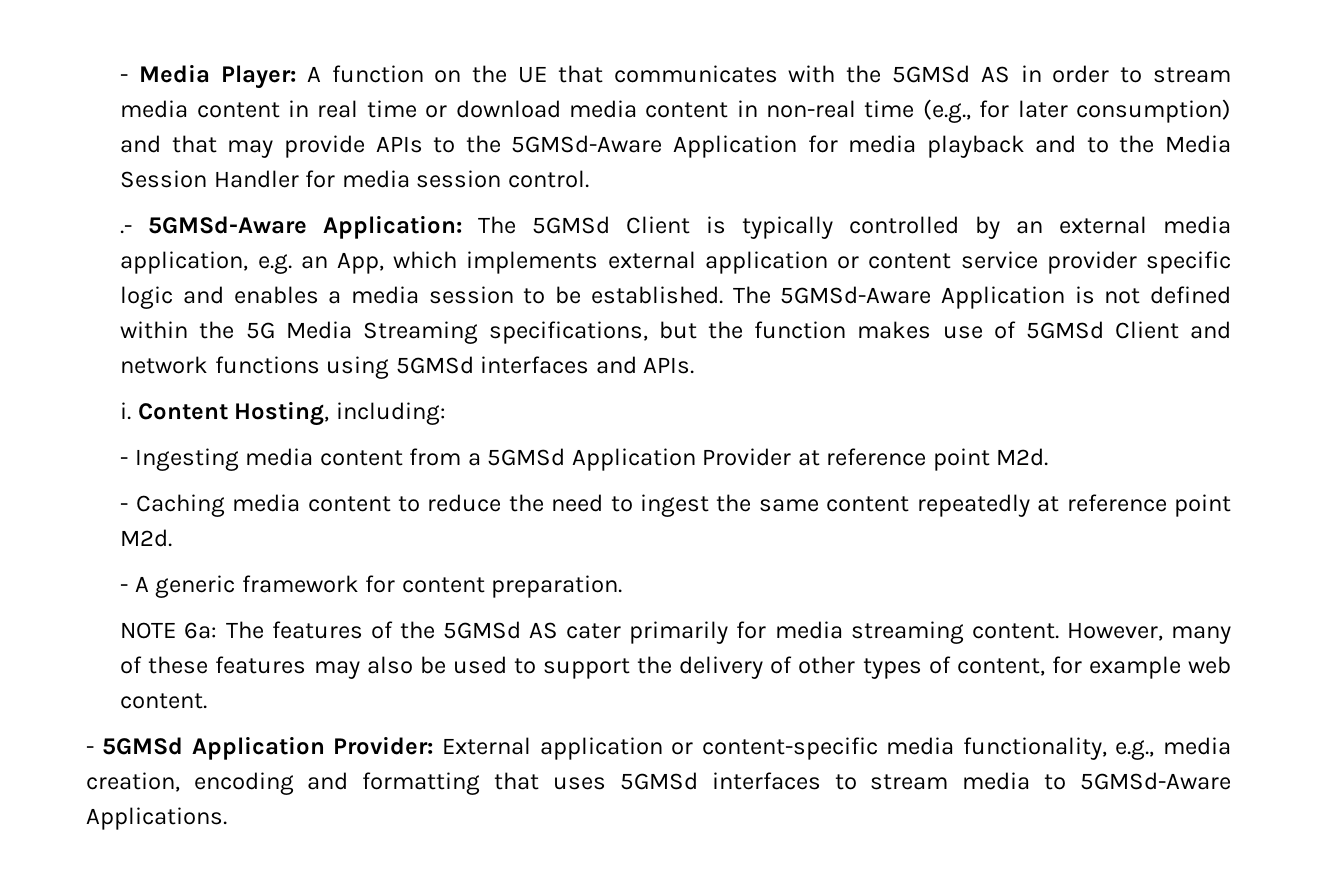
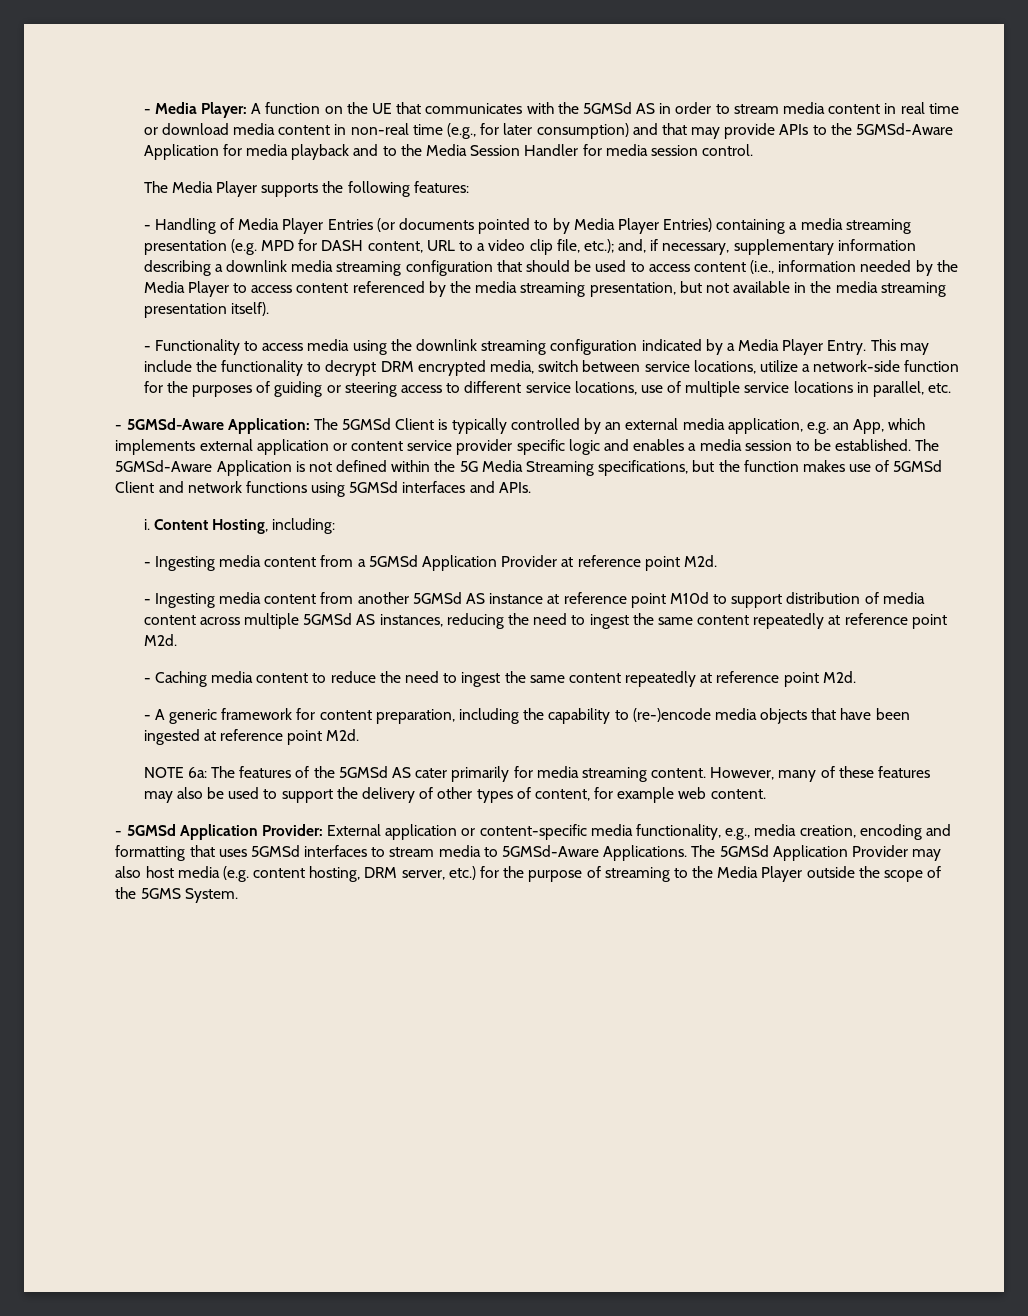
[120,225,133,234] .- -> [143,181,469,197] [143,218,911,234] [143,239,916,255] [143,260,958,276] [143,281,946,297] [143,302,269,318] [143,339,929,355] [143,360,960,376] [143,381,952,397] [115,425,123,430] The Media Player supports the following features: // - Handling of Media Player Entries (or documents pointed to by Media Player Entries) containing a media streaming presentation (e.g. MPD for DASH content, URL to a video clip file, etc.); and, if necessary, supplementary information describing a downlink media streaming configuration that should be used to access content (i.e., information needed by the Media Player to access content referenced by the media streaming presentation, but not available in the media streaming presentation itself). // - Functionality to access media using the downlink streaming configuration indicated by a Media Player Entry. This may include the functionality to decrypt DRM encrypted media, switch between service locations, utilize a network-side function for the purposes of guiding or steering access to different service locations, use of multiple service locations in parallel, etc. // -
(1049, 457) none -> [143,592,925,608] [143,613,947,629] [143,634,177,646] // - Ingesting media content from another 5GMSd AS instance at reference point M10d to support distribution of media content across multiple 5GMSd AS instances, reducing the need to ingest the same content repeatedly at reference point M2d.
[491,575,623,598] preparation. -> [375,708,910,724] [143,729,360,745] preparation, including the capability to (re-)encode media objects that have been ingested at reference point M2d.
(227, 818) none -> [691,845,942,861] [115,866,942,882] [115,887,238,903] The 5GMSd Application Provider may also host media (e.g. content hosting, DRM server, etc.) for the purpose of streaming to the Media Player outside the scope of the 5GMS System.

